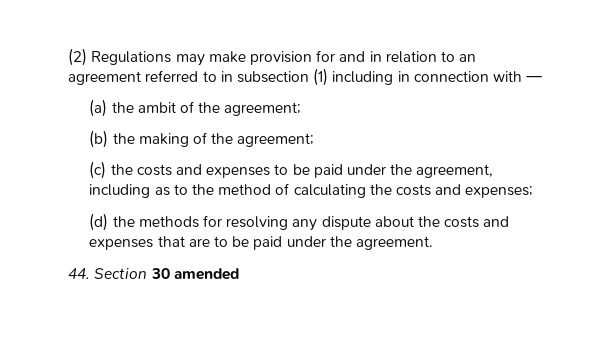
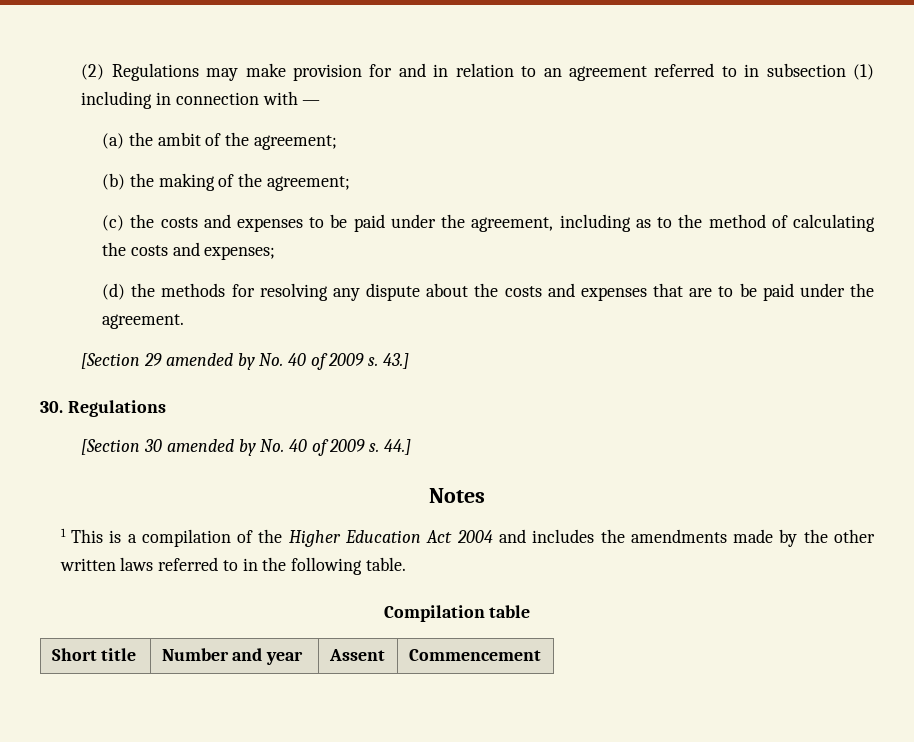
[68,268,239,280] 44. Section 30 amended -> [81,353,409,370] [40,400,166,417] [81,439,411,456] [429,488,485,503] [60,528,876,547] [59,557,406,575] [383,605,531,622] [51,648,137,661] [161,648,304,665] [328,649,385,661] [408,649,541,661] [Section 29 amended by No. 40 of 2009 s. 43.] // 30. Regulations // [Section 30 amended by No. 40 of 2009 s. 44.] // Notes // 1 This is a compilation of the Higher Education Act 2004 and includes the amendments made by the other written laws referred to in the following table. // Compilation table // Short title | Number and year | Assent | Commencement

